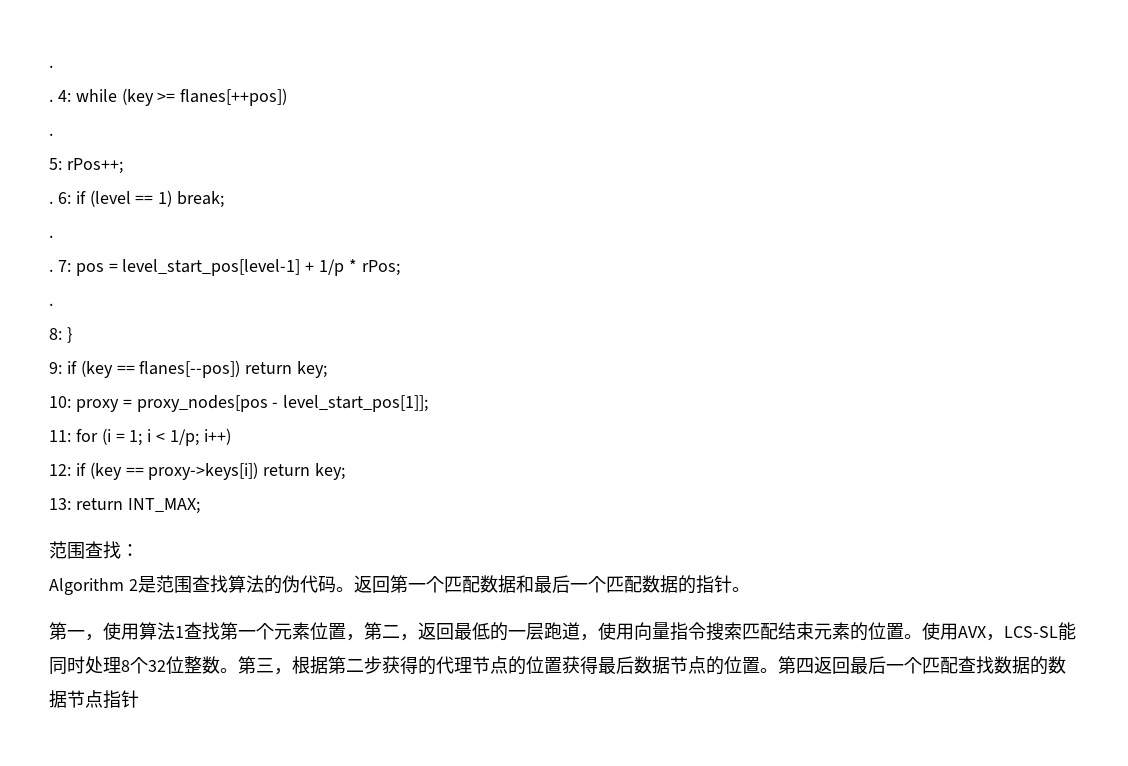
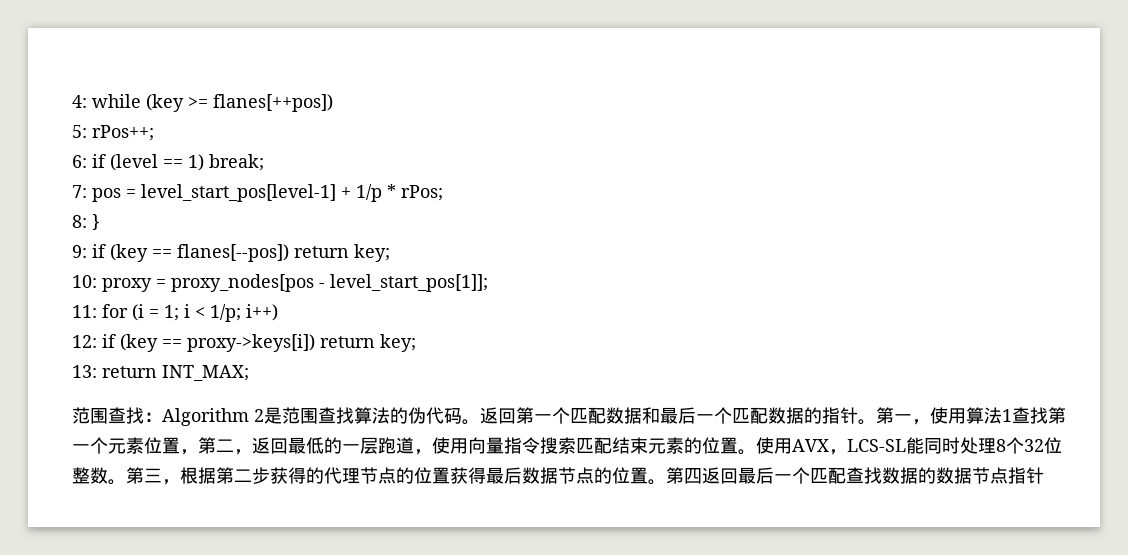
[49,65,53,68] [49,99,53,102] . // . -> (72, 101) none
[49,133,53,136] // . -> (333, 103) none
[49,201,53,204] . -> (154, 133) none
[49,235,53,238] [49,269,53,272] . // . -> (264, 162) none
[49,303,53,306] // . -> (443, 193) none
(139, 550) // -> (162, 417) none
(750, 589) // -> (876, 422) none

